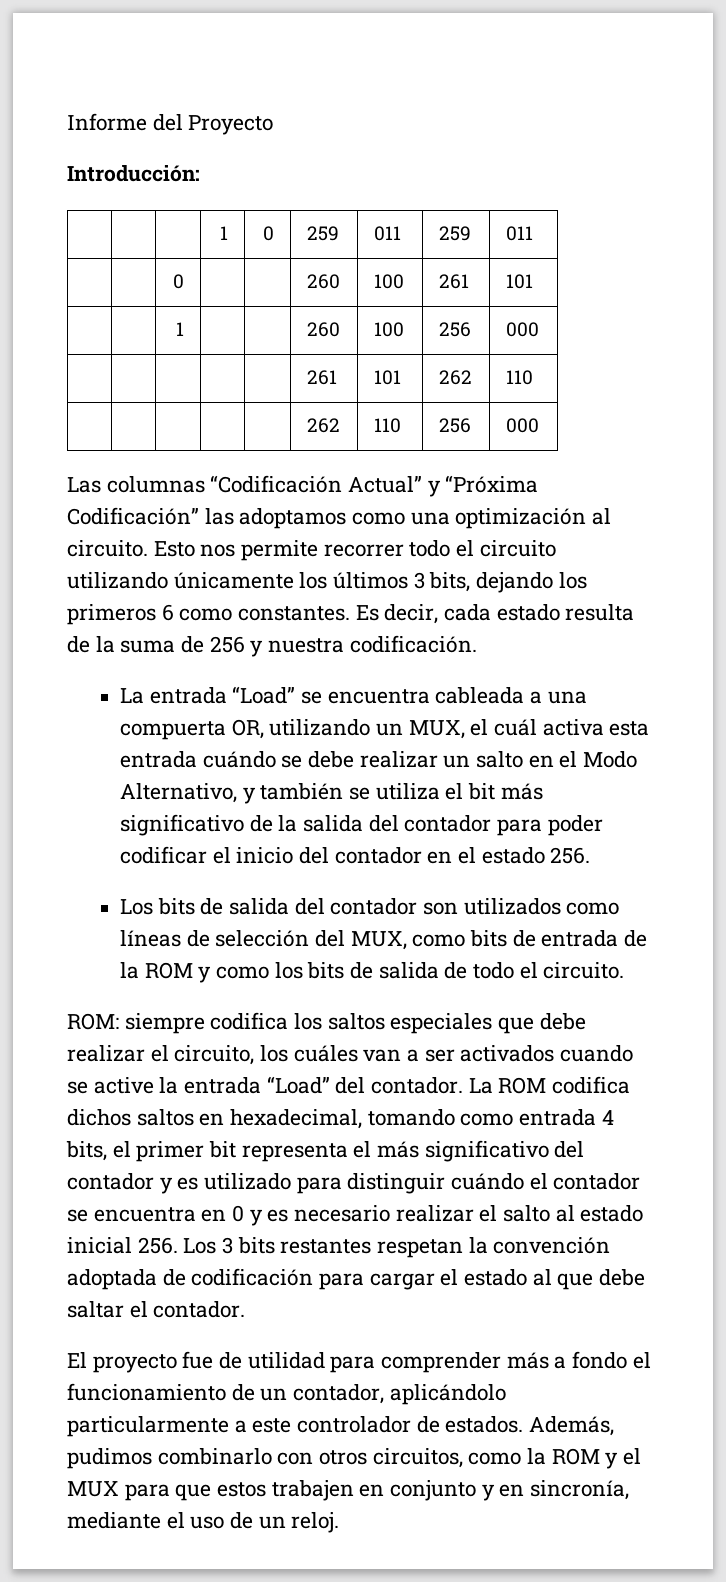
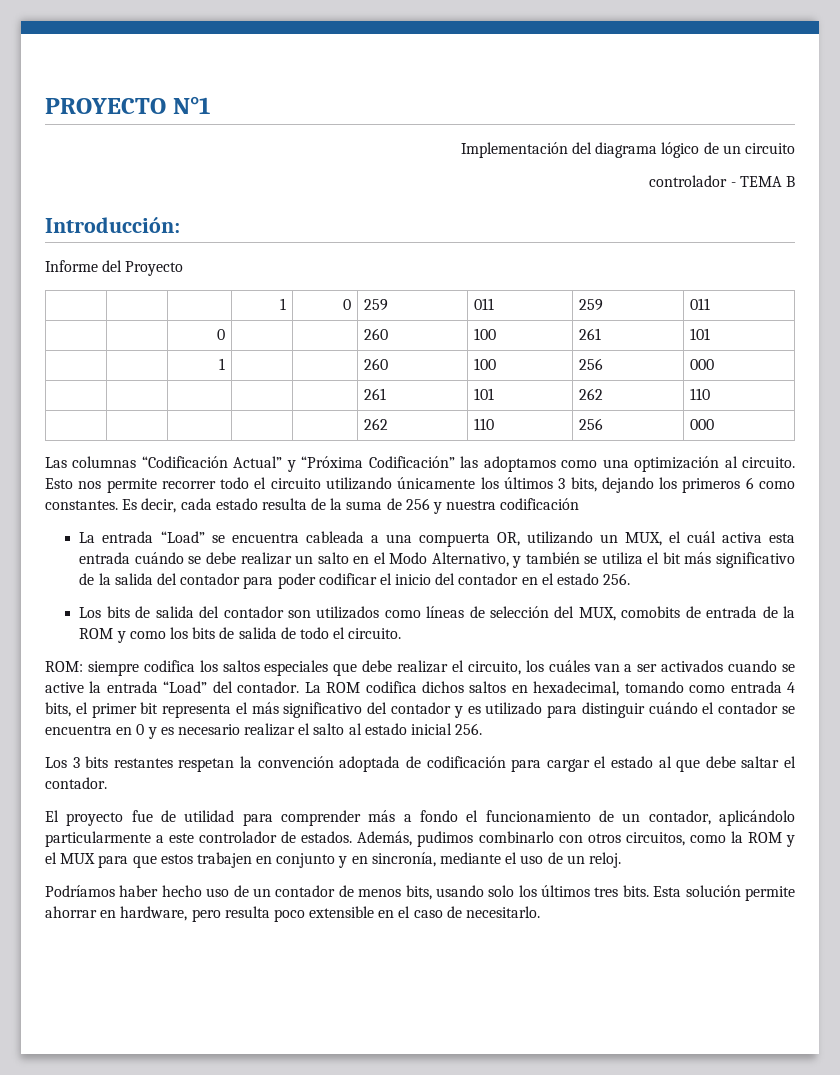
(67, 122) none -> [45,96,210,114] [460,142,795,158] [649,175,795,187] [45,217,180,233] PROYECTO N°1 // Implementación del diagrama lógico de un circuito // controlador - TEMA B // Introducción: //
[67,165,200,182] // Introducción: -> (184, 268) none
[349,635,477,653] codificación. -> [500,498,580,510] codificación
[412,930,507,947] como bits -> [621,606,681,618] comobits
(178, 1245) none -> (483, 729) //
(340, 1522) none -> [45,885,796,901] [45,906,541,922] // Podríamos haber hecho uso de un contador de menos bits, usando solo los últimos tres bits. Esta solución permite ahorrar en hardware, pero resulta poco extensible en el caso de necesitarlo.

